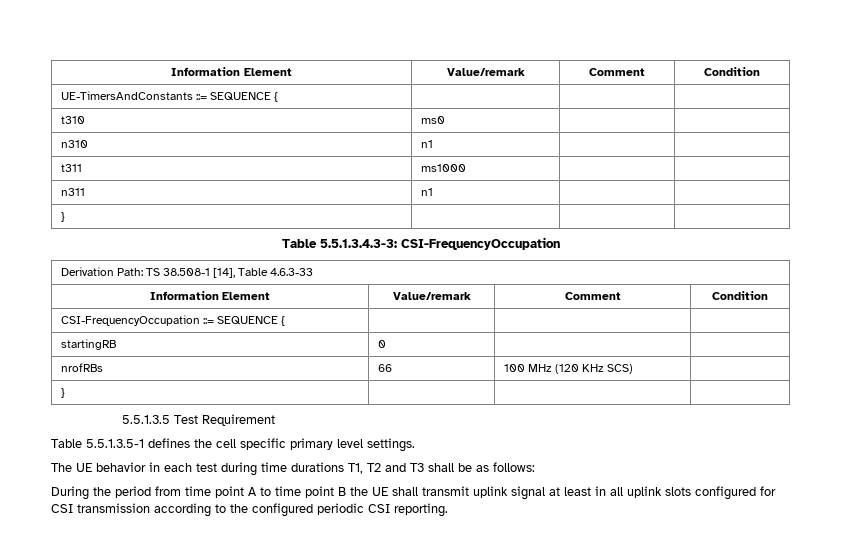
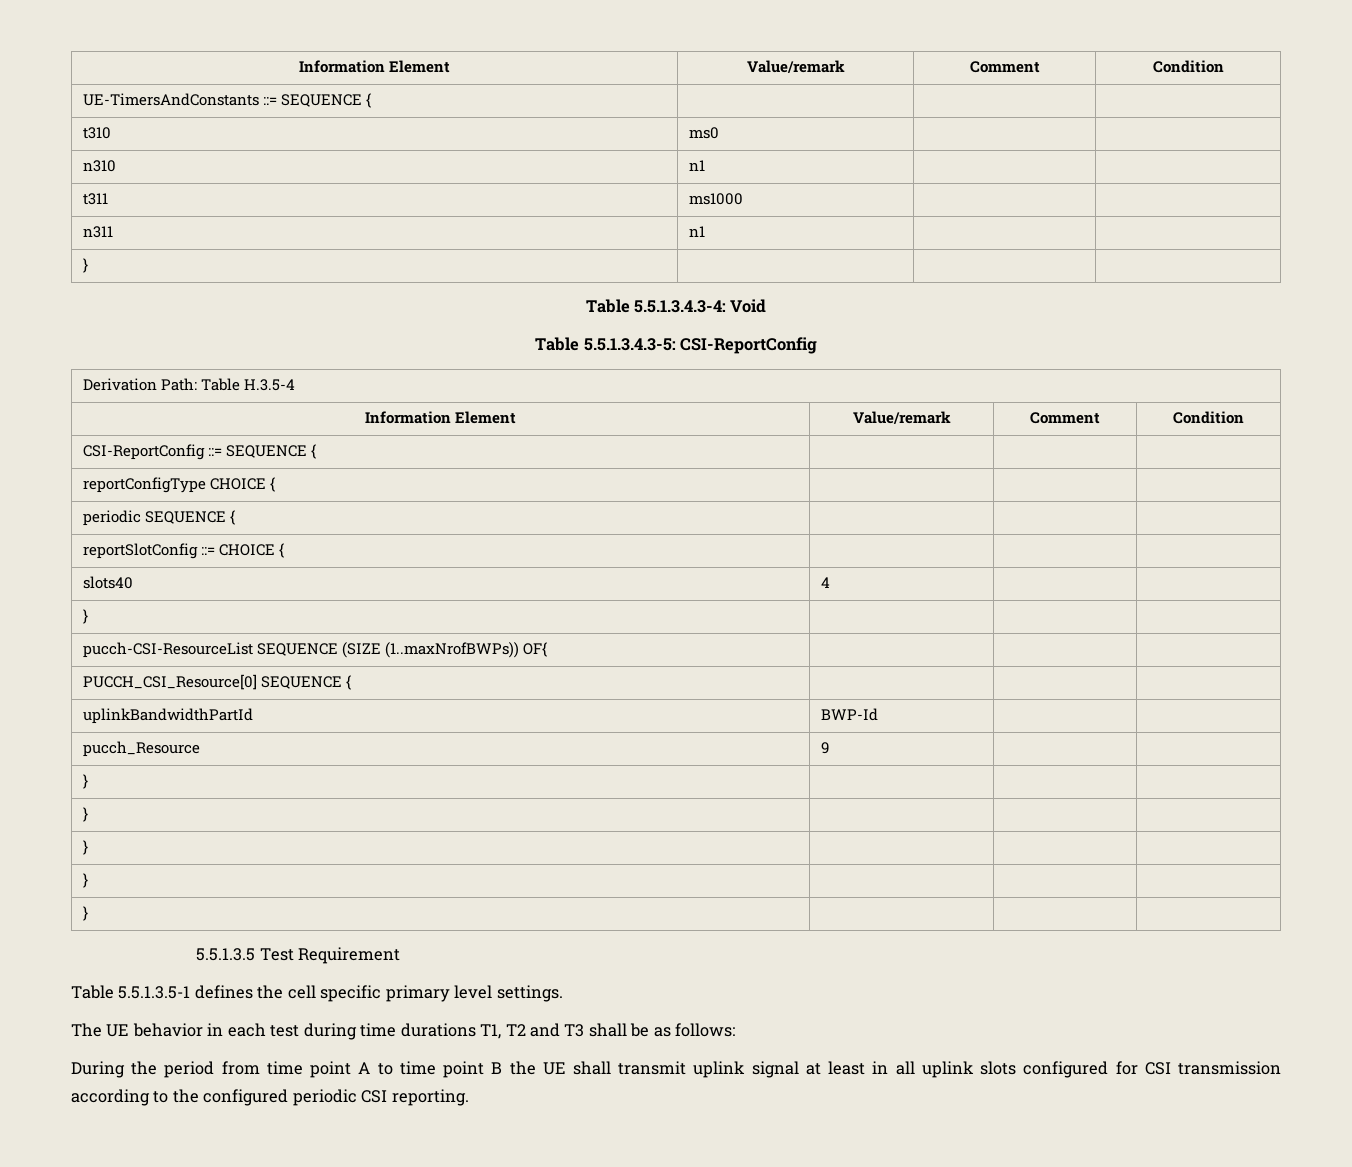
[319,237,560,250] [60,267,314,278] [149,291,271,300] [392,292,471,300] [564,292,621,300] [712,291,768,300] [60,315,286,326] [60,339,116,350] [377,340,386,348] [60,363,103,372] [377,364,392,372] [503,364,634,374] 5.5.1.3.4.3-3: CSI-FrequencyOccupation // Derivation Path: TS 38.508-1 [14], Table 4.6.3-33 // Information Element | Value/remark | Comment | Condition // CSI-FrequencyOccupation ::= SEQUENCE { | | | // startingRB | 0 | | // nrofRBs | 66 | 100 MHz (120 KHz SCS) -> [634,299,767,313] [535,337,817,354] [83,378,296,391] [364,411,517,424] [852,411,951,424] [1030,412,1100,424] [1173,411,1244,424] [83,444,317,460] [83,477,276,493] [83,510,236,526] [83,543,285,559] [83,576,134,589] [821,577,831,588] [83,609,89,624] [83,642,548,658] [83,674,352,690] [83,708,254,724] [821,708,879,721] [83,741,201,757] [821,742,830,754] [83,774,89,789] [83,807,89,822] [83,840,89,855] [83,873,89,888] 5.5.1.3.4.3-4: Void // Table 5.5.1.3.4.3-5: CSI-ReportConfig // Derivation Path: Table H.3.5-4 // Information Element | Value/remark | Comment | Condition // CSI-ReportConfig ::= SEQUENCE { | | | // reportConfigType CHOICE { | | | // periodic SEQUENCE { | | | // reportSlotConfig ::= CHOICE { | | | // slots40 | 4 | | // } | | | // pucch-CSI-ResourceList SEQUENCE (SIZE (1..maxNrofBWPs)) OF{ | | | // PUCCH_CSI_Resource[0] SEQUENCE { | | | // uplinkBandwidthPartId | BWP-Id | | // pucch_Resource | 9 | | // } | | | // } | | | // } | | | // } | |

